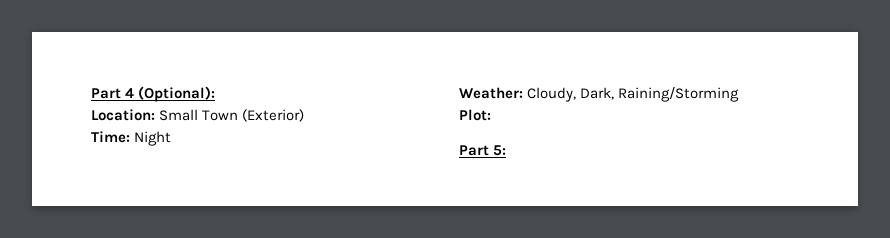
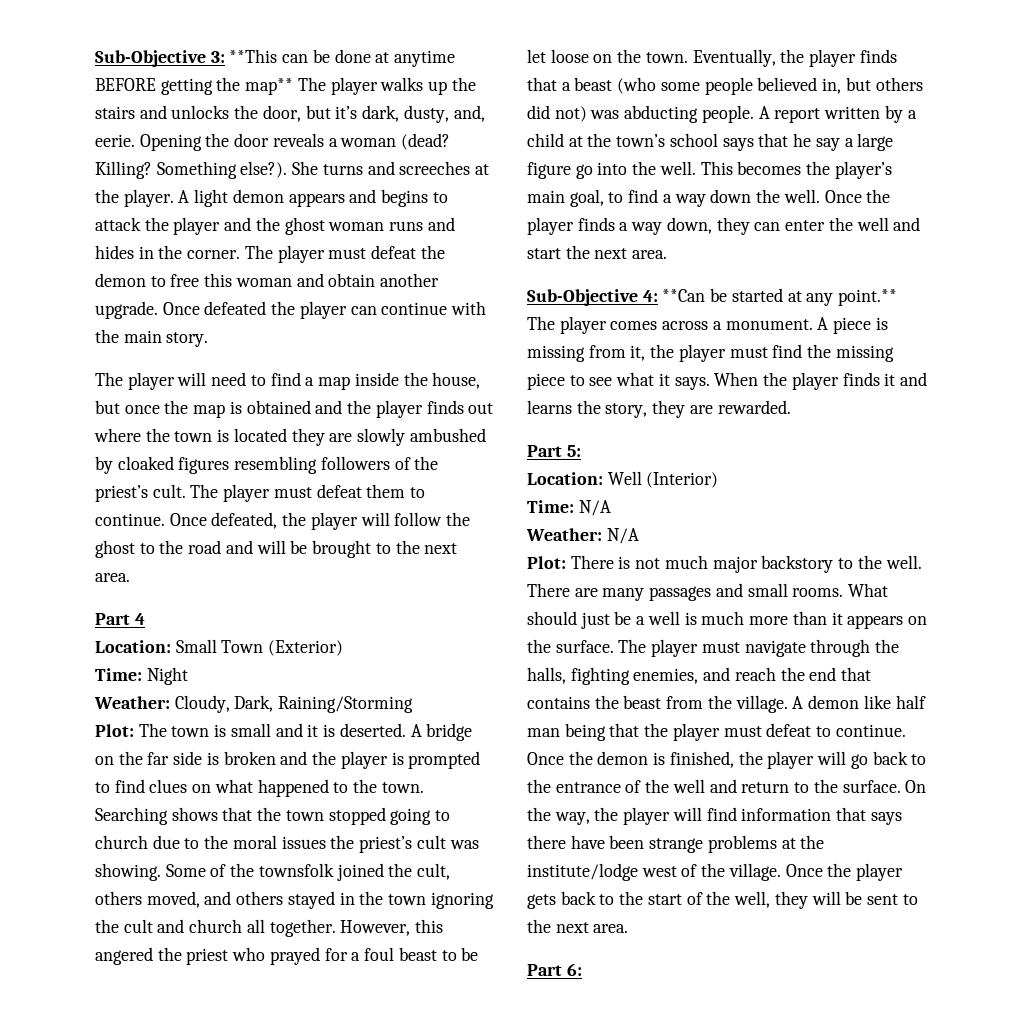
(91, 93) none -> [95,49,456,67] [95,77,476,95] [95,105,485,123] [95,133,451,151] [95,161,490,179] [95,189,448,207] [95,217,455,235] [95,245,445,263] [95,273,440,287] [95,301,487,319] [95,329,209,347] [95,372,481,390] [95,400,494,418] [94,428,486,446] [95,456,439,474] [95,484,426,502] [95,512,471,530] [95,540,458,558] [95,573,130,582] Sub-Objective 3: **This can be done at anytime BEFORE getting the map** The player walks up the stairs and unlocks the door, but it’s dark, dusty, and, eerie. Opening the door reveals a woman (dead? Killing? Something else?). She turns and screeches at the player. A light demon appears and begins to attack the player and the ghost woman runs and hides in the corner. The player must defeat the demon to free this woman and obtain another upgrade. Once defeated the player can continue with the main story. // The player will need to find a map inside the house, but once the map is obtained and the player finds out where the town is located they are slowly ambushed by cloaked figures resembling followers of the priest’s cult. The player must defeat them to continue. Once defeated, the player will follow the ghost to the road and will be brought to the next area. //
[138,86,216,102] (Optional): -> (145, 619) none
[459,145,507,156] // Part 5: -> [138,723,473,741] [95,751,481,769] [95,779,424,797] [95,807,451,825] [95,835,479,853] [95,863,451,881] [95,891,494,909] [95,919,444,937] [95,947,479,965] [527,49,897,67] [527,77,923,95] [527,105,917,123] [527,133,894,151] [527,161,892,179] [527,189,891,207] [527,217,921,235] [527,245,668,259] [527,288,898,306] [527,316,888,334] [527,344,894,362] [527,372,927,390] [527,400,791,418] [527,445,581,457] [527,471,719,488] [527,500,611,516] [526,528,639,544] [527,555,922,573] [527,583,889,601] [527,611,927,629] [527,639,900,657] [527,667,872,685] [527,695,926,713] [527,723,906,741] [527,751,927,769] [527,779,927,793] [527,807,902,825] [527,835,825,853] [527,863,904,881] [527,891,918,909] [527,919,629,933] [527,963,582,976] The town is small and it is deserted. A bridge on the far side is broken and the player is prompted to find clues on what happened to the town. Searching shows that the town stopped going to church due to the moral issues the priest’s cult was showing. Some of the townsfolk joined the cult, others moved, and others stayed in the town ignoring the cult and church all together. However, this angered the priest who prayed for a foul beast to be let loose on the town. Eventually, the player finds that a beast (who some people believed in, but others did not) was abducting people. A report written by a child at the town’s school says that he say a large figure go into the well. This becomes the player’s main goal, to find a way down the well. Once the player finds a way down, they can enter the well and start the next area. // Sub-Objective 4: **Can be started at any point.** The player comes across a monument. A piece is missing from it, the player must find the missing piece to see what it says. When the player finds it and learns the story, they are rewarded. // Part 5: // Location: Well (Interior) // Time: N/A // Weather: N/A // Plot: There is not much major backstory to the well. There are many passages and small rooms. What should just be a well is much more than it appears on the surface. The player must navigate through the halls, fighting enemies, and reach the end that contains the beast from the village. A demon like half man being that the player must defeat to continue. Once the demon is finished, the player will go back to the entrance of the well and return to the surface. On the way, the player will find information that says there have been strange problems at the institute/lodge west of the village. Once the player gets back to the start of the well, they will be sent to the next area. // Part 6:

